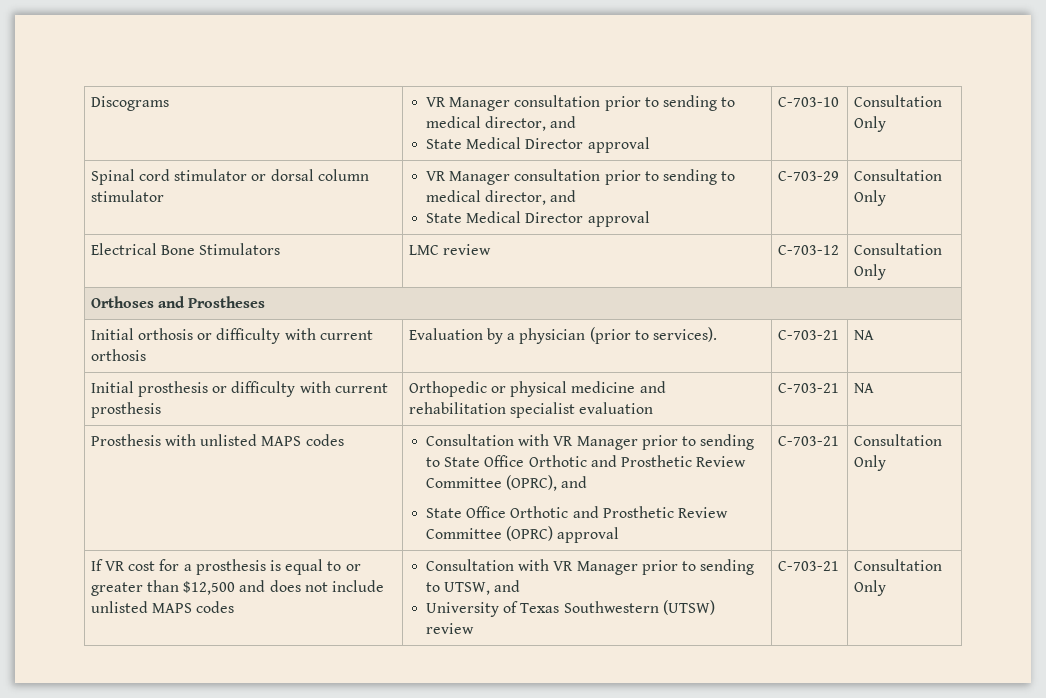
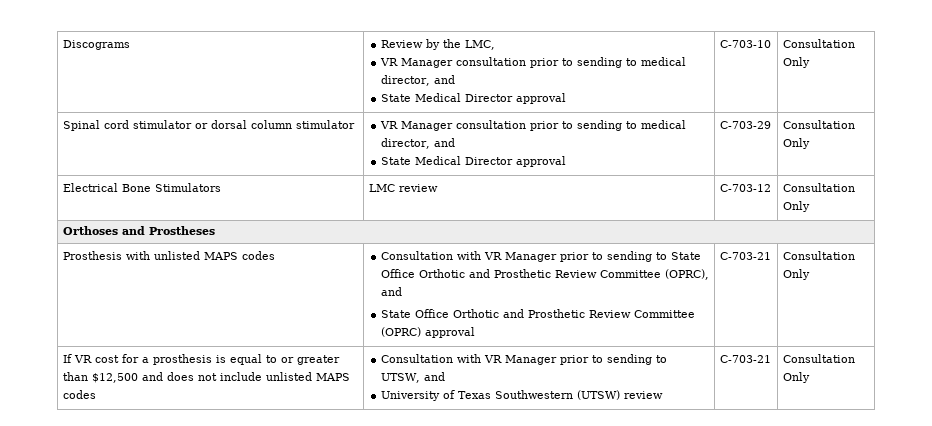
(169, 103) none -> [380,39,495,50] Review by the LMC, //
[90,328,373,344] [90,349,146,361] [408,327,718,344] [777,330,839,340] [853,330,874,340] [90,381,388,397] [90,402,161,418] [408,381,666,397] [408,402,654,418] [777,383,839,393] [853,383,874,393] // Initial orthosis or difficulty with current orthosis | Evaluation by a physician (prior to services). | C-703-21 | NA // Initial prosthesis or difficulty with current prosthesis | Orthopedic or physical medicine and rehabilitation specialist evaluation | C-703-21 | NA -> (215, 230) none

